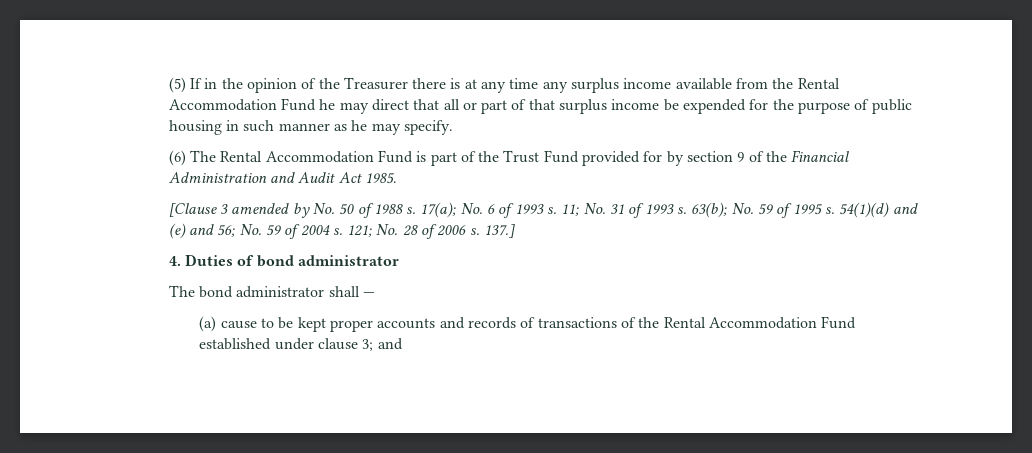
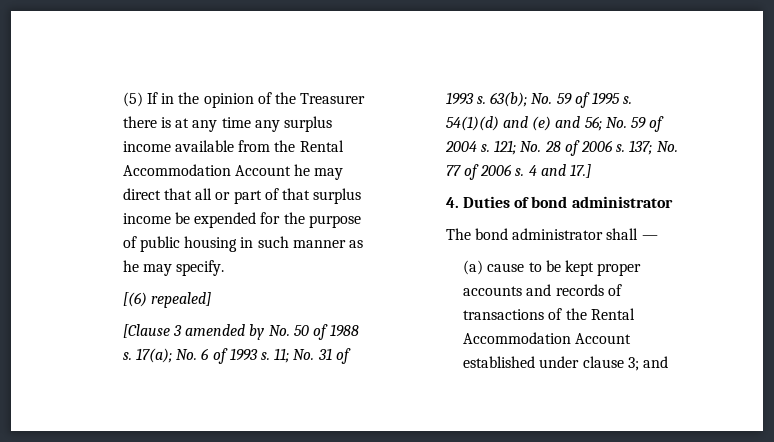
[280,98,316,111] Fund -> [235,165,292,176] Account
[168,150,850,166] [168,172,397,184] (6) The Rental Accommodation Fund is part of the Trust Fund provided for by section 9 of the Financial Administration and Audit Act 1985. -> [122,292,212,308] [(6) repealed]
[484,224,516,238] 137.] -> [629,140,678,155] [445,164,591,180] 137; No. 77 of 2006 s. 4 and 17.]
[821,316,857,329] Fund -> [575,333,632,344] Account

